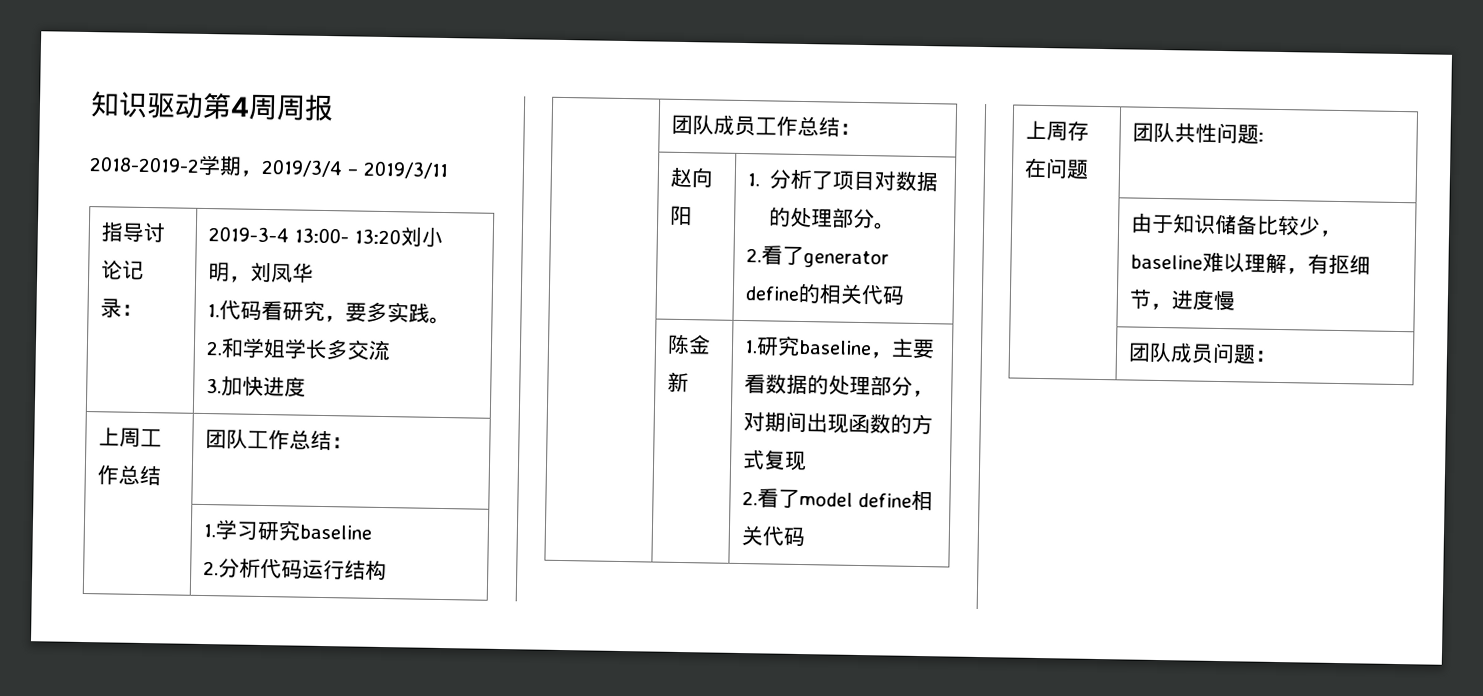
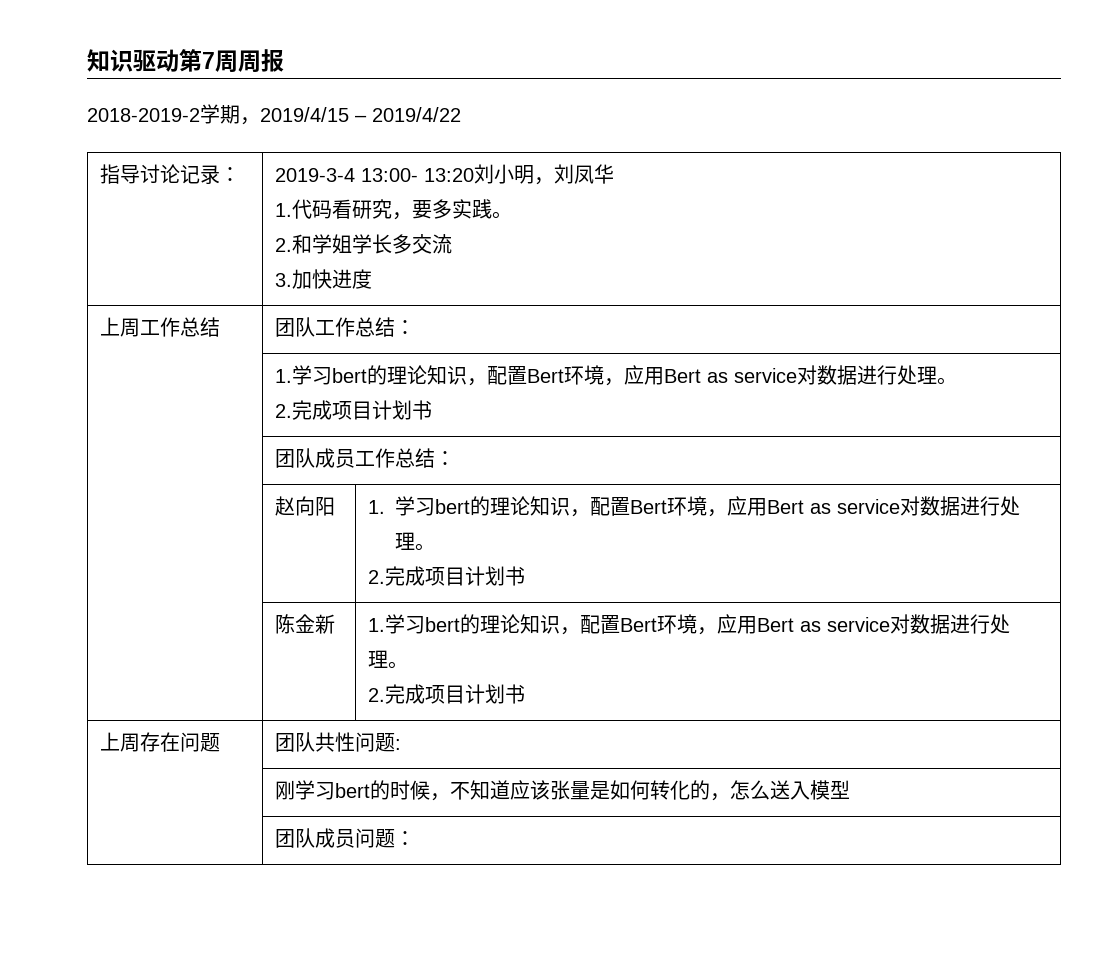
[230,96,250,117] 4 -> [202,52,215,69] 7
[261,158,449,180] 2019/3/4 – 2019/3/11 -> [260,107,461,122] 2019/4/15 – 2019/4/22
[256,520,372,541] [202,558,387,581] 研究baseline // 2.分析代码运行结构 -> [331,365,957,386] [274,400,432,420] bert的理论知识，配置Bert环境，应用Bert as service对数据进行处理。 // 2.完成项目计划书
[769,169,939,192] [769,206,897,230] [745,245,889,269] [744,283,905,305] [666,334,711,355] [666,371,689,393] [743,335,935,359] [743,374,934,398] [742,411,933,435] [741,449,807,472] [741,488,933,511] [740,525,806,547] 分析了项目对数据的处理部分。 // 2.看了generator define的相关代码 // | 陈金新 | 1.研究baseline，主要看数据的处理部分，对期间出现函数的方式复现 // 2.看了model define相关代码 -> [394,496,1020,517] [394,532,435,551] [367,566,525,586] [274,614,335,634] [367,614,1010,635] [367,650,408,669] [367,684,525,704] 学习bert的理论知识，配置Bert环境，应用Bert as service对数据进行处理。 // 2.完成项目计划书 // | 陈金新 | 1.学习bert的理论知识，配置Bert环境，应用Bert as service对数据进行处理。 // 2.完成项目计划书
[1129,213,1342,238] [1129,251,1371,275] [1128,288,1236,311] 由于知识储备比较少，baseline难以理解，有抠细节，进度慢 -> [274,780,850,801] 刚学习bert的时候，不知道应该张量是如何转化的，怎么送入模型

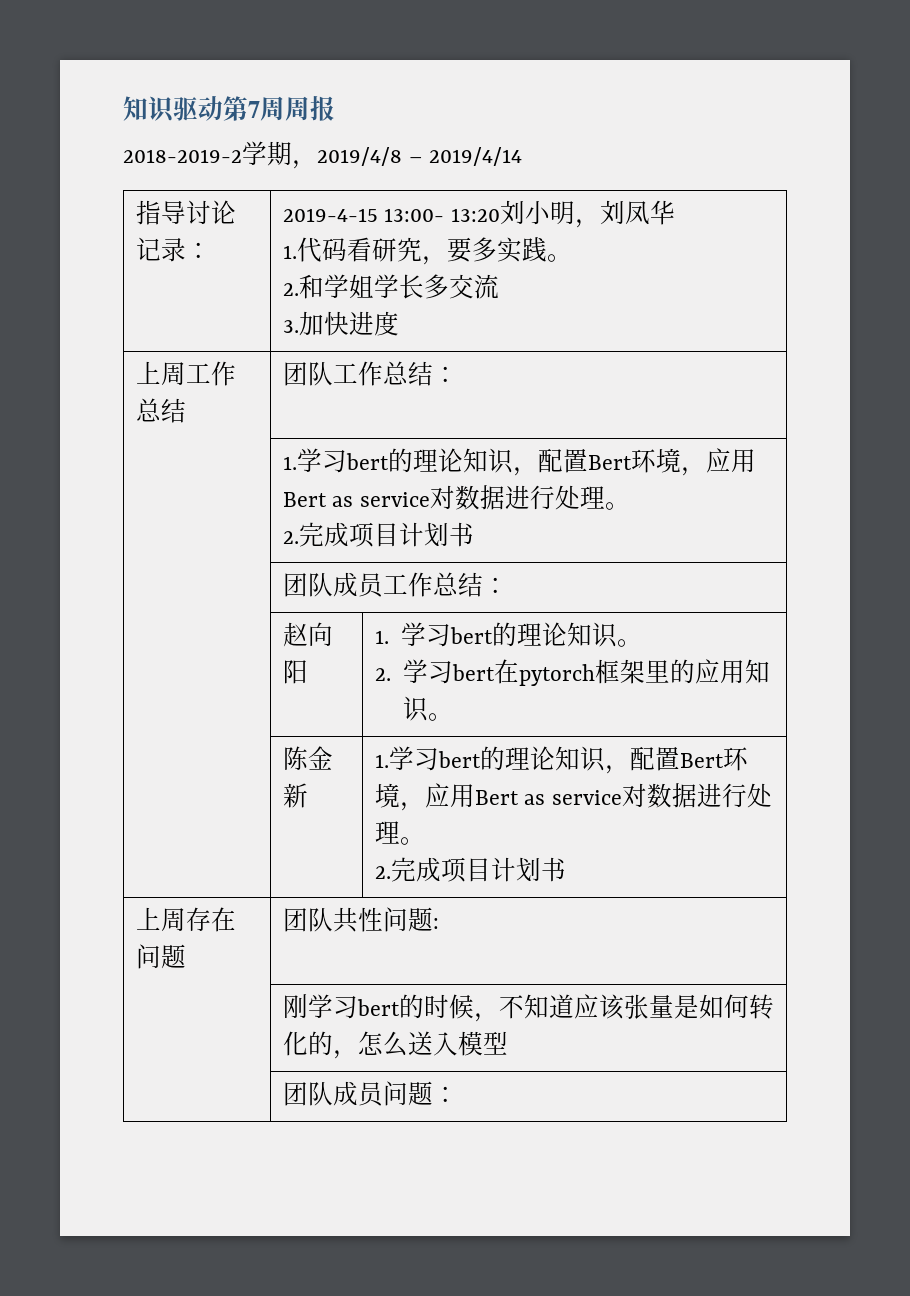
[260,107,461,122] 2019/4/15 – 2019/4/22 -> [317,147,523,166] 2019/4/8 – 2019/4/14
[274,168,355,182] 2019-3-4 -> [282,208,378,222] 2019-4-15
[569,496,1020,517] [394,532,435,551] [367,566,525,586] ，配置Bert环境，应用Bert as service对数据进行处理。 // 2.完成项目计划书 -> [616,639,642,647] [374,659,770,686] [402,696,453,722] 。 // 2.学习bert在pytorch框架里的应用知识。

